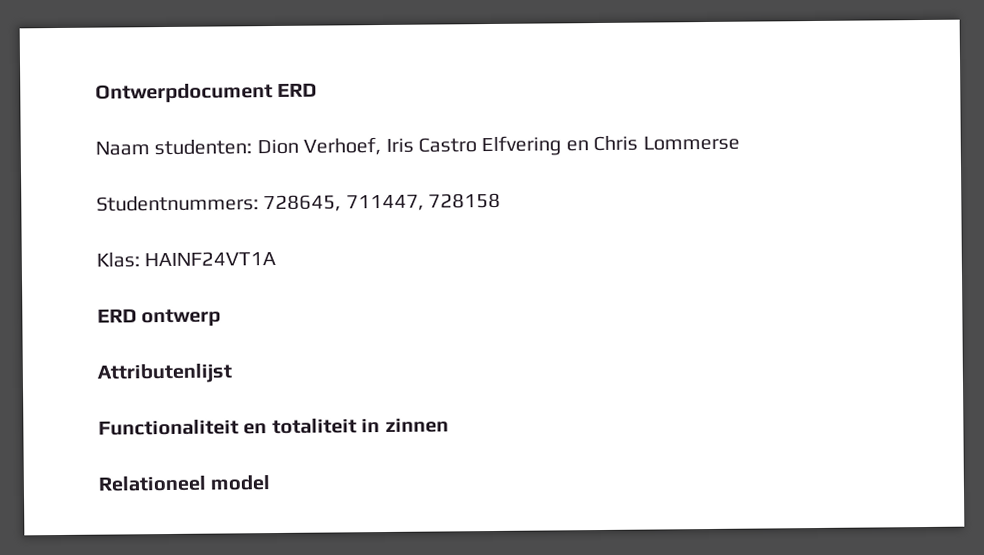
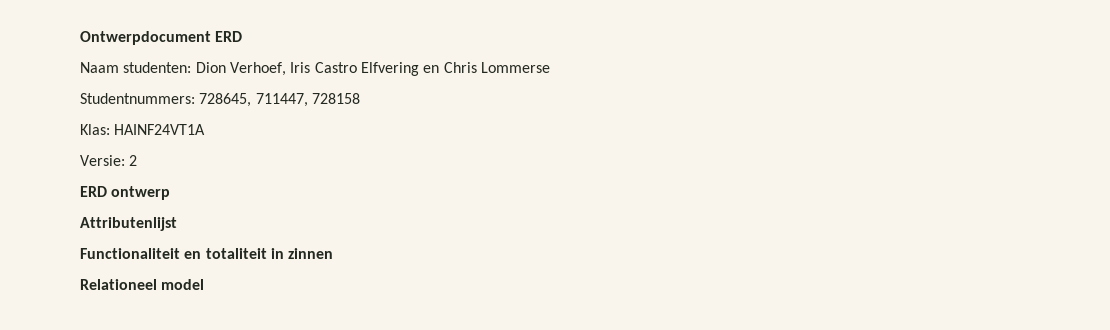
(277, 258) none -> [80,155,138,166] // Versie: 2

